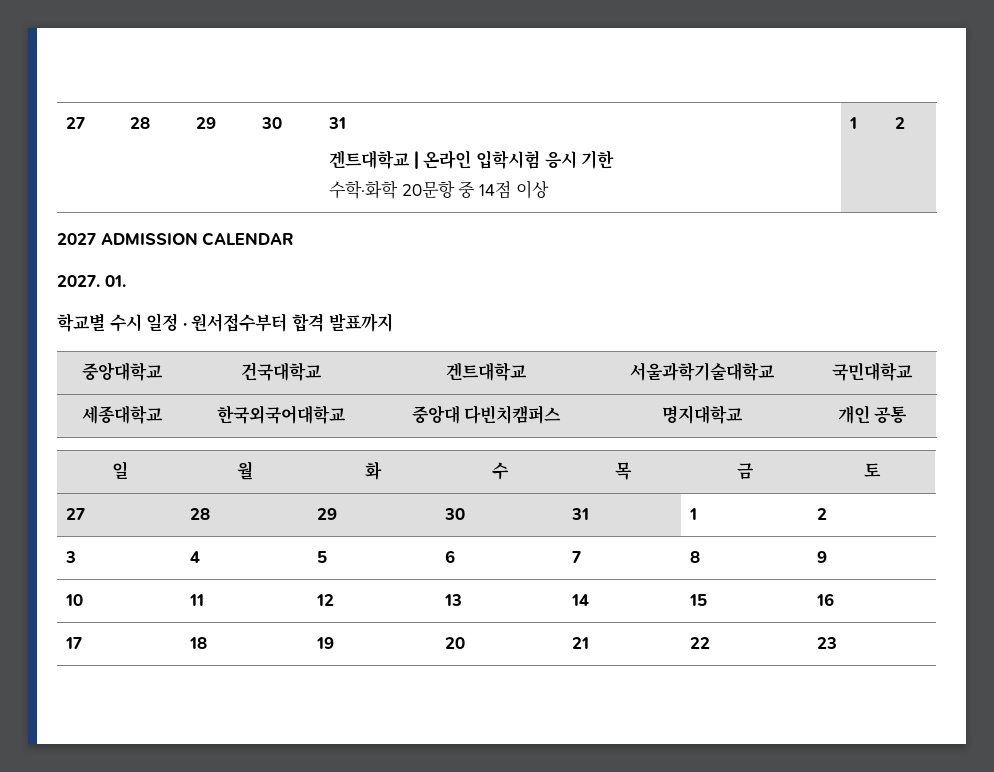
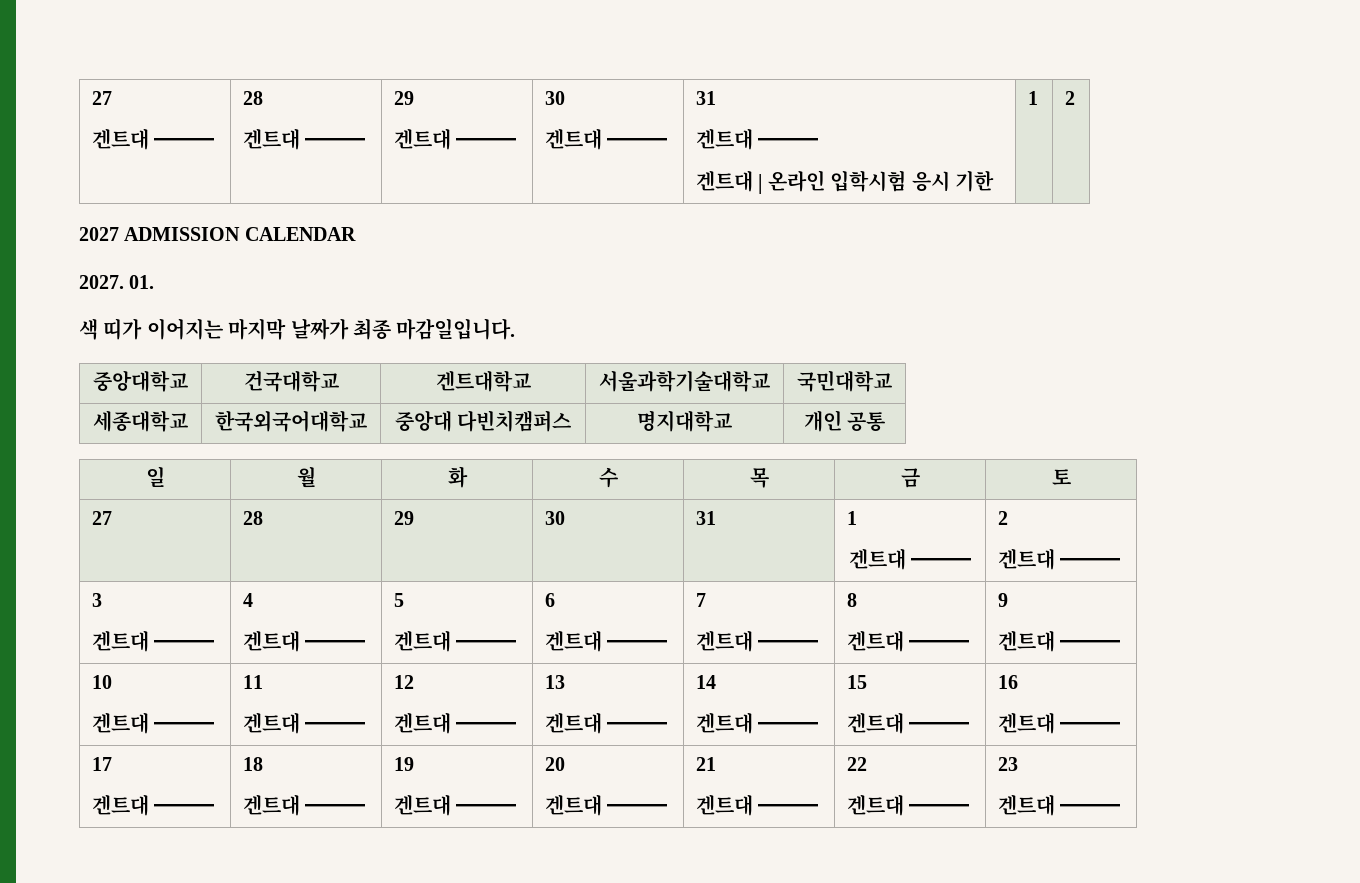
[66,117,86,129] [130,117,151,129] [196,117,217,129] [261,117,283,129] 27 | 28 | 29 | 30 -> [92,91,113,105] [92,129,215,150] [243,91,264,105] [243,129,366,150] [394,91,415,105] [394,129,517,150] [545,91,566,105] [545,129,668,150] 27 // 겐트대 ━━━ | 28 // 겐트대 ━━━ | 29 // 겐트대 ━━━ | 30 // 겐트대 ━━━
[329,150,411,169] 겐트대학교 -> [696,129,819,150] [696,171,754,192] 겐트대 ━━━ // 겐트대
[329,180,549,199] // 수학·화학 20문항 중 14점 이상 -> (995, 181) none
[57,313,393,332] 학교별 수시 일정 · 원서접수부터 합격 발표까지 -> [79,318,516,340] 색 띠가 이어지는 마지막 날짜가 최종 마감일입니다.
[817,508,828,520] | 2 -> [848,549,972,570] [998,511,1009,525] [998,549,1121,570] // 겐트대 ━━━ | 2 // 겐트대 ━━━
(77, 557) none -> [92,631,215,652] // 겐트대 ━━━
(201, 557) none -> [243,631,366,652] // 겐트대 ━━━
(328, 557) none -> [394,631,517,652] // 겐트대 ━━━
(456, 556) none -> [545,631,668,652] // 겐트대 ━━━
(582, 557) none -> [696,631,819,652] // 겐트대 ━━━
(701, 557) none -> [847,631,970,652] // 겐트대 ━━━
(828, 557) none -> [998,631,1121,652] // 겐트대 ━━━
(84, 600) none -> [92,713,215,734] // 겐트대 ━━━
(205, 600) none -> [243,713,366,734] // 겐트대 ━━━
(335, 600) none -> [394,713,517,734] // 겐트대 ━━━
(463, 600) none -> [545,713,668,734] // 겐트대 ━━━
(590, 600) none -> [696,713,819,734] // 겐트대 ━━━
(708, 600) none -> [847,713,970,734] // 겐트대 ━━━
(835, 599) none -> [998,713,1121,734] // 겐트대 ━━━
(83, 643) none -> [92,795,215,816] // 겐트대 ━━━
(208, 643) none -> [243,795,366,816] // 겐트대 ━━━
(335, 643) none -> [394,795,517,816] // 겐트대 ━━━
(466, 643) none -> [545,795,668,816] // 겐트대 ━━━
(590, 643) none -> [696,795,819,816] // 겐트대 ━━━
(711, 643) none -> [847,795,970,816] // 겐트대 ━━━
(838, 643) none -> [998,795,1121,816] // 겐트대 ━━━

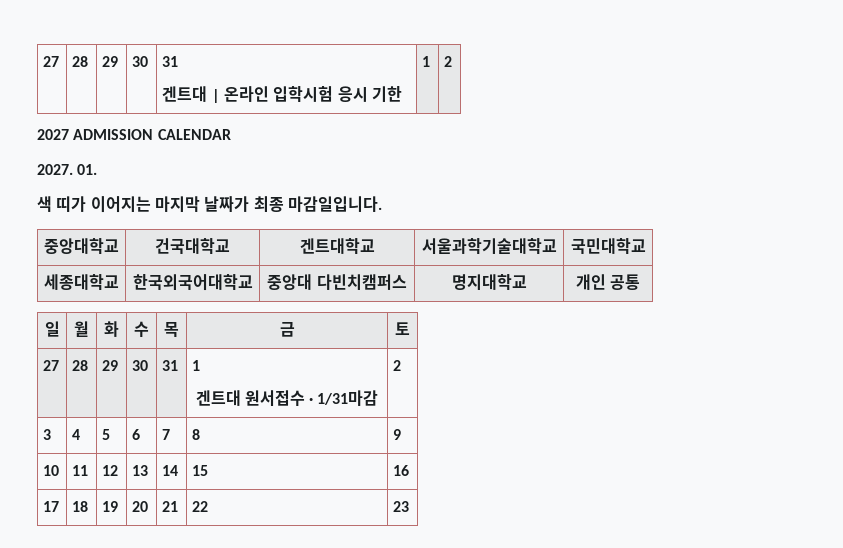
[92,91,113,105] [92,129,215,150] [243,91,264,105] [243,129,366,150] [394,91,415,105] [394,129,517,150] [545,91,566,105] [545,129,668,150] [696,91,717,105] [696,129,819,150] 27 // 겐트대 ━━━ | 28 // 겐트대 ━━━ | 29 // 겐트대 ━━━ | 30 // 겐트대 ━━━ | 31 // 겐트대 ━━━ -> [43,56,60,67] [72,56,89,67] [102,56,119,67] [132,56,149,67] [162,56,179,67] 27 | 28 | 29 | 30 | 31
[911,558,972,567] [998,511,1009,525] [998,549,1121,570] ━━━ | 2 // 겐트대 ━━━ -> [244,390,379,406] [393,360,402,371] 원서접수 · 1/31마감 | 2
[92,631,215,652] // 겐트대 ━━━ -> (52, 434) none
[243,631,366,652] // 겐트대 ━━━ -> (81, 434) none
[394,631,517,652] // 겐트대 ━━━ -> (111, 434) none
[545,631,668,652] // 겐트대 ━━━ -> (141, 434) none
[696,631,819,652] // 겐트대 ━━━ -> (171, 434) none
[847,631,970,652] // 겐트대 ━━━ -> (201, 434) none
[998,631,1121,652] // 겐트대 ━━━ -> (402, 434) none
[92,713,215,734] // 겐트대 ━━━ -> (60, 470) none
[243,713,366,734] // 겐트대 ━━━ -> (89, 470) none
[394,713,517,734] // 겐트대 ━━━ -> (119, 470) none
[545,713,668,734] // 겐트대 ━━━ -> (149, 470) none
[696,713,819,734] // 겐트대 ━━━ -> (179, 470) none
[847,713,970,734] // 겐트대 ━━━ -> (209, 470) none
[998,713,1121,734] // 겐트대 ━━━ -> (410, 470) none
[92,795,215,816] // 겐트대 ━━━ -> (60, 506) none
[243,795,366,816] // 겐트대 ━━━ -> (89, 506) none
[394,795,517,816] // 겐트대 ━━━ -> (119, 506) none
[545,795,668,816] // 겐트대 ━━━ -> (149, 506) none
[696,795,819,816] // 겐트대 ━━━ -> (179, 506) none
[847,795,970,816] // 겐트대 ━━━ -> (209, 506) none
[998,795,1121,816] // 겐트대 ━━━ -> (410, 506) none

